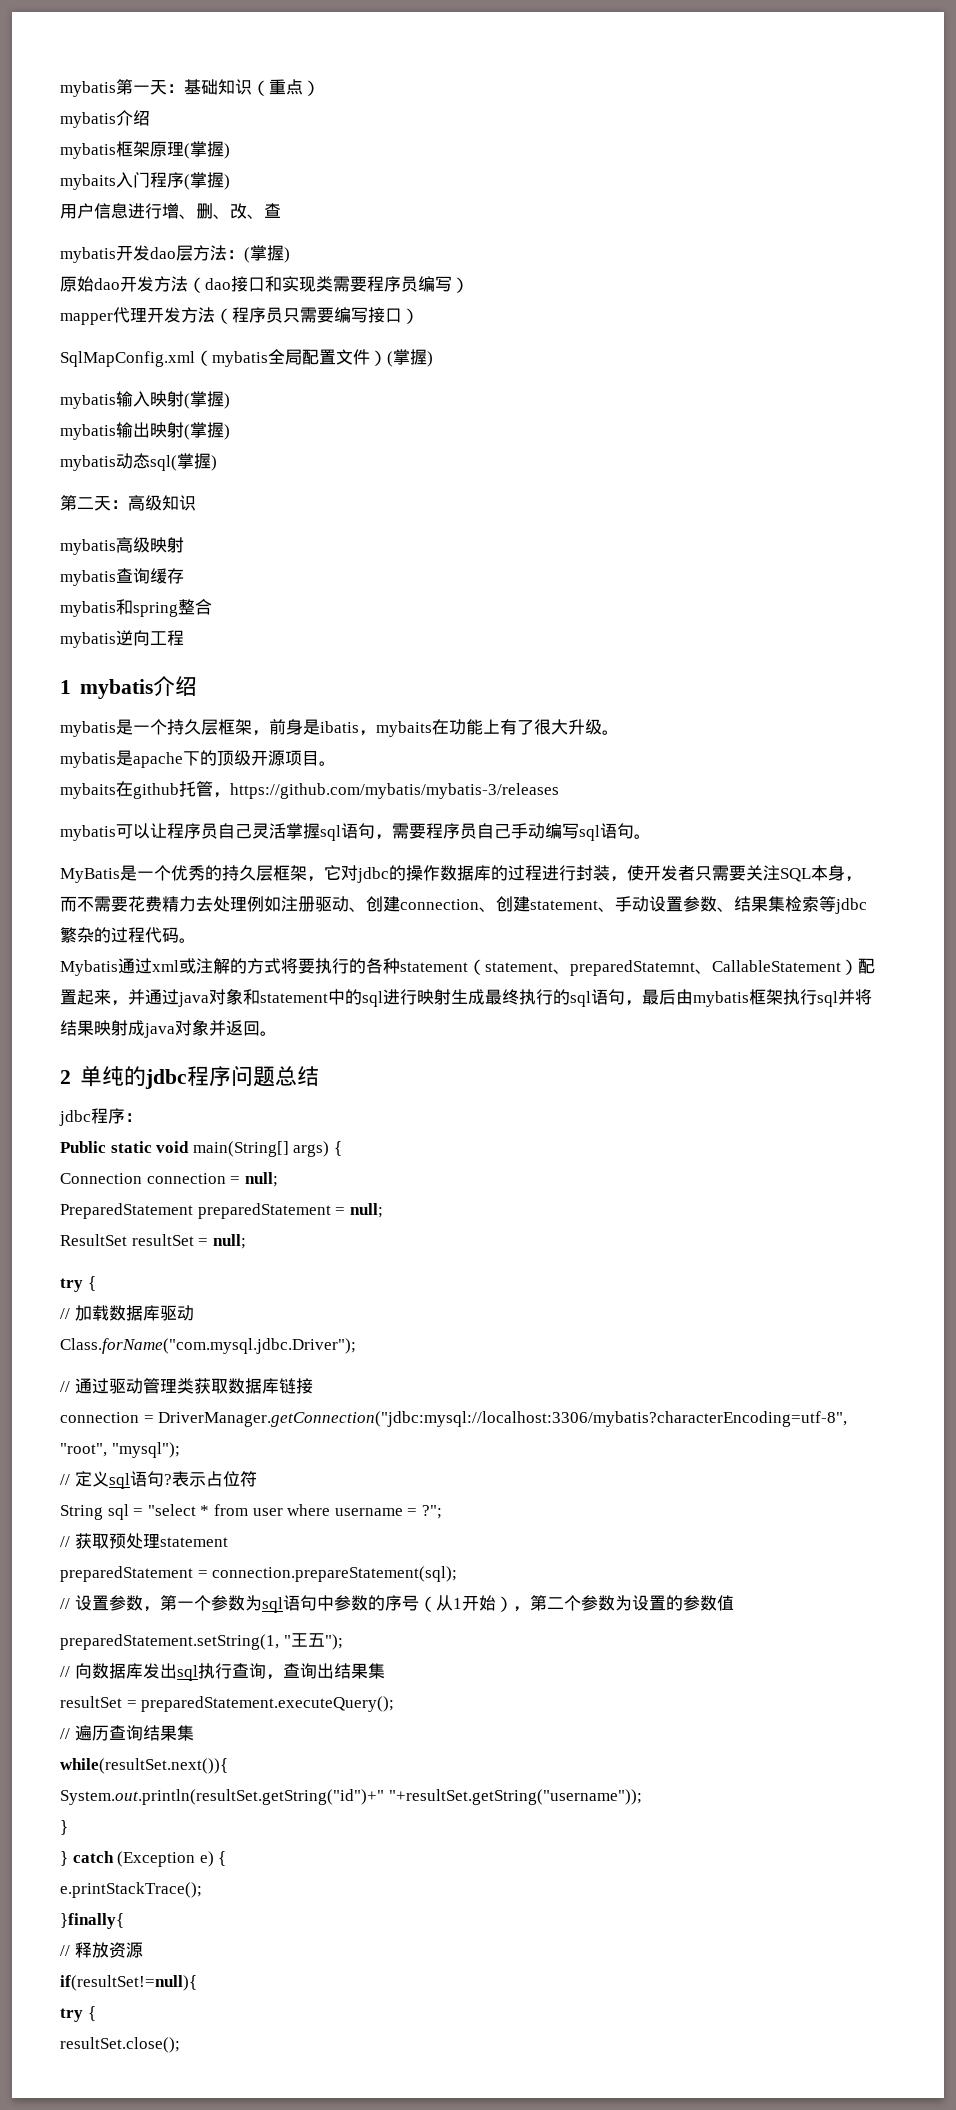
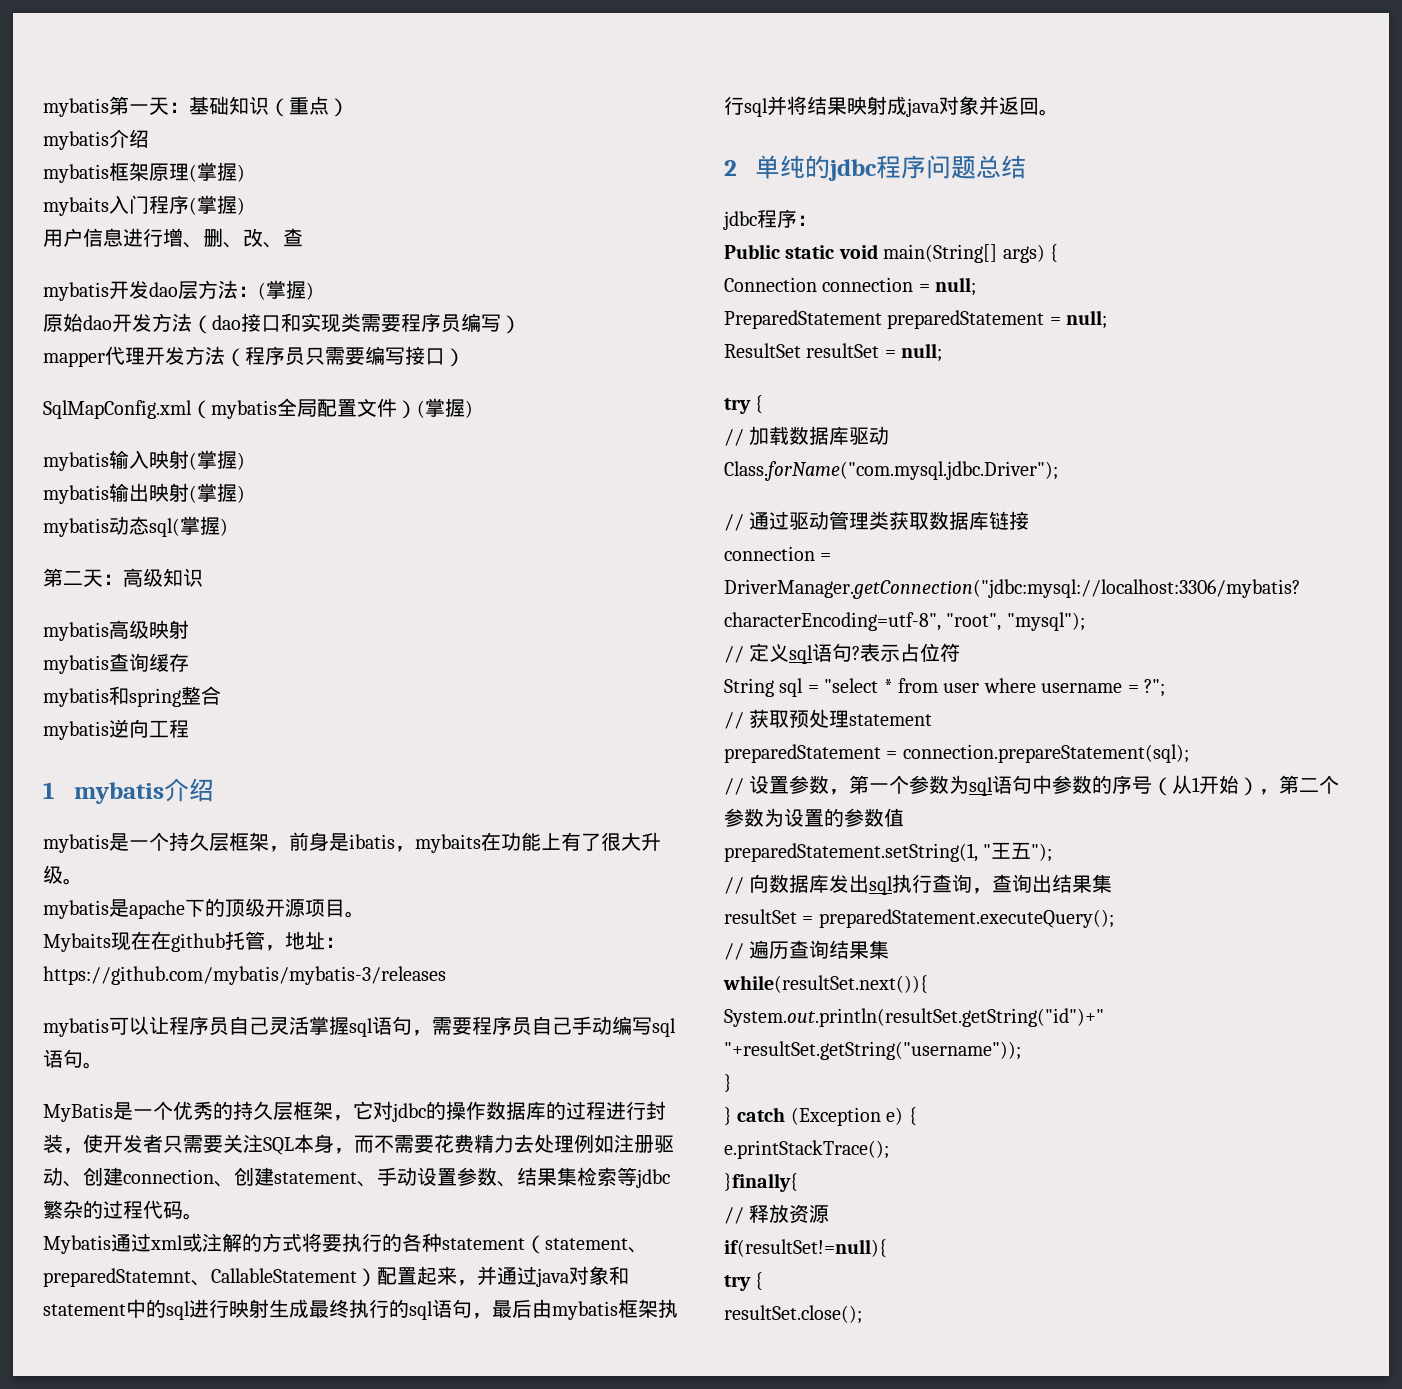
[60,783,116,799] mybaits -> [43,931,151,952] Mybaits现在
(230, 795) none -> [285,931,345,950] 地址：

